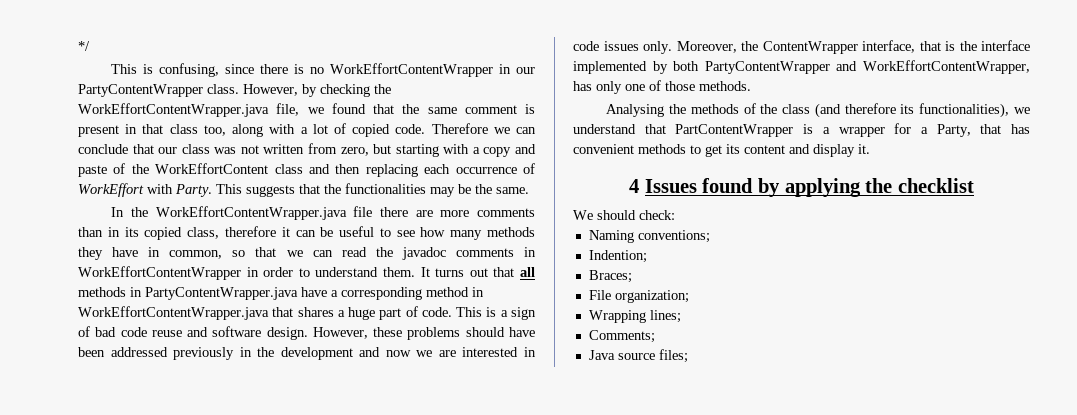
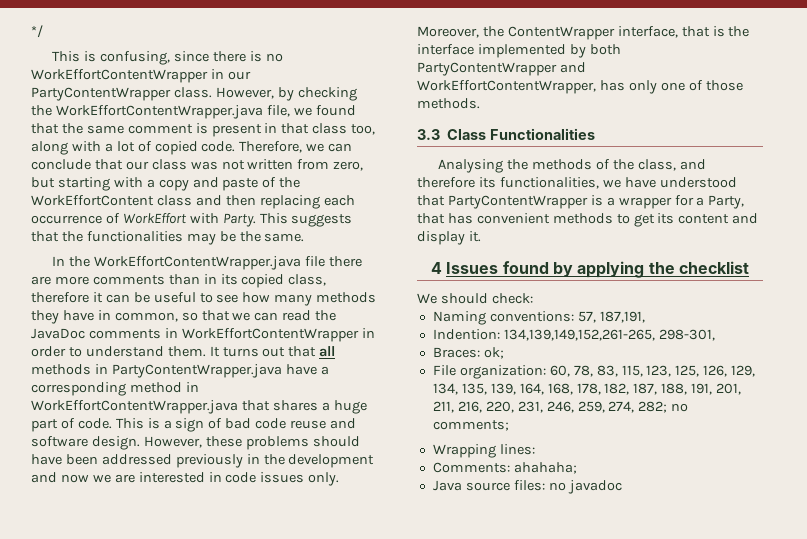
[431,123,488,134] Therefore -> [239,141,303,153] Therefore,
[401,247,446,260] javadoc -> [31,328,85,339] JavaDoc
(751, 86) none -> [417,128,596,140] // 3.3 Class Functionalities
[782,103,1030,118] [573,124,794,137] class (and therefore its functionalities), we understand that PartContentWrapper -> [637,159,706,171] [417,177,737,189] [417,195,588,209] class, and therefore its functionalities, we have understood that PartyContentWrapper
[637,230,710,243] [588,250,647,263] [588,270,632,283] [588,290,689,303] [588,310,681,323] [588,330,655,343] conventions; // Indention; // Braces; // File organization; // Wrapping lines; // Comments; -> [489,311,645,323] [432,329,715,341] [432,347,504,359] [432,365,756,379] [432,383,742,395] [432,401,689,413] [432,420,509,431] [432,444,535,458] [432,462,577,474] conventions: 57, 187,191, // Indention: 134,139,149,152,261-265, 298-301, // Braces: ok; // File organization: 60, 78, 83, 115, 123, 125, 126, 129, 134, 135, 139, 164, 168, 178, 182, 187, 188, 191, 201, 211, 216, 220, 231, 246, 259, 274, 282; no comments; // Wrapping lines: // Comments: ahahaha;
[658,349,688,363] files; -> [513,480,622,494] files: no javadoc

